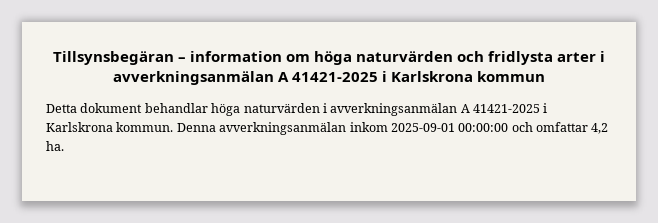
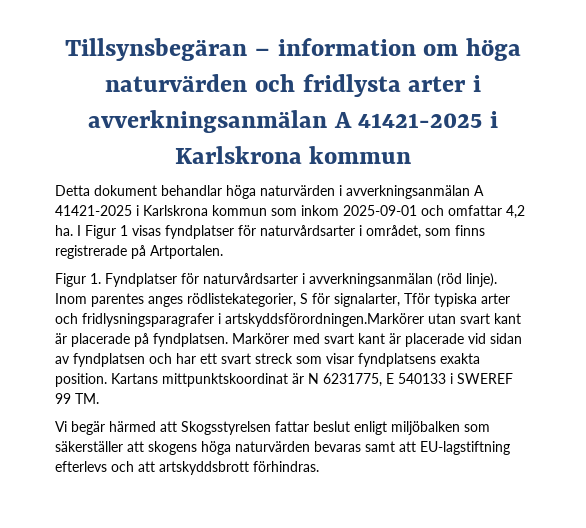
[116,122,347,135] kommun. Denna avverkningsanmälan -> [212,205,297,216] kommun som
[458,123,509,132] 00:00:00 -> (417, 210) none
(64, 146) none -> [77,225,485,239] [55,245,223,259] [55,273,497,287] [55,293,510,307] [55,313,521,327] [55,333,522,347] [55,353,480,367] [55,373,513,387] [55,393,99,404] [55,421,490,435] [55,441,510,455] [55,461,319,475] I Figur 1 visas fyndplatser för naturvårdsarter i området, som finns registrerade på Artportalen. // Figur 1. Fyndplatser för naturvårdsarter i avverkningsanmälan (röd linje). Inom parentes anges rödlistekategorier, S för signalarter, Tför typiska arter och fridlysningsparagrafer i artskyddsförordningen.Markörer utan svart kant är placerade på fyndplatsen. Markörer med svart kant är placerade vid sidan av fyndplatsen och har ett svart streck som visar fyndplatsens exakta position. Kartans mittpunktskoordinat är N 6231775, E 540133 i SWEREF 99 TM. // Vi begär härmed att Skogsstyrelsen fattar beslut enligt miljöbalken som säkerställer att skogens höga naturvärden bevaras samt att EU-lagstiftning efterlevs och att artskyddsbrott förhindras.

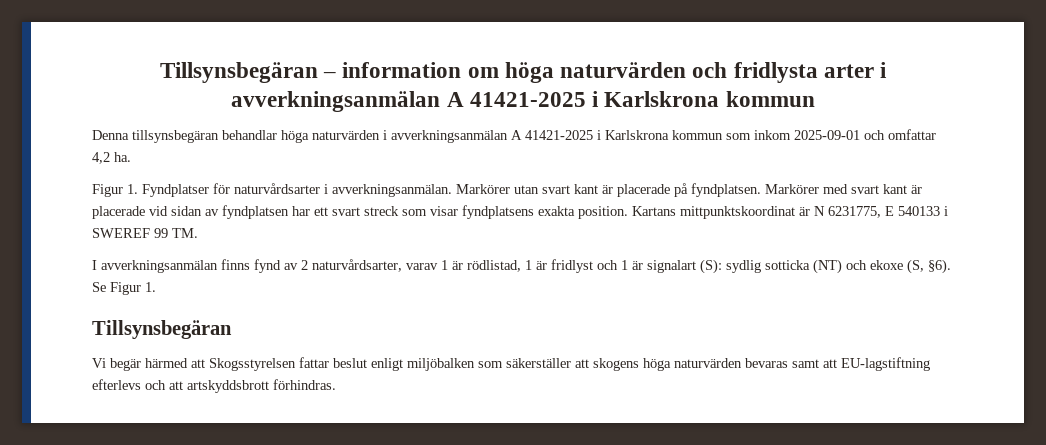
[55,185,157,196] Detta dokument -> [92,130,219,143] Denna tillsynsbegäran
[77,225,485,239] [55,245,223,259] I Figur 1 visas fyndplatser för naturvårdsarter i området, som finns registrerade på Artportalen. -> (131, 157) none
[309,273,497,287] [55,293,510,307] [55,313,424,327] avverkningsanmälan (röd linje). Inom parentes anges rödlistekategorier, S för signalarter, Tför typiska arter och fridlysningsparagrafer i artskyddsförordningen.Markörer -> [332,184,510,197] avverkningsanmälan. Markörer
[149,353,172,364] och -> (289, 212) none
(99, 398) none -> [92,259,951,274] [92,282,156,295] [92,320,232,339] // I avverkningsanmälan finns fynd av 2 naturvårdsarter, varav 1 är rödlistad, 1 är fridlyst och 1 är signalart (S): sydlig sotticka (NT) och ekoxe (S, §6). Se Figur 1. // Tillsynsbegäran

